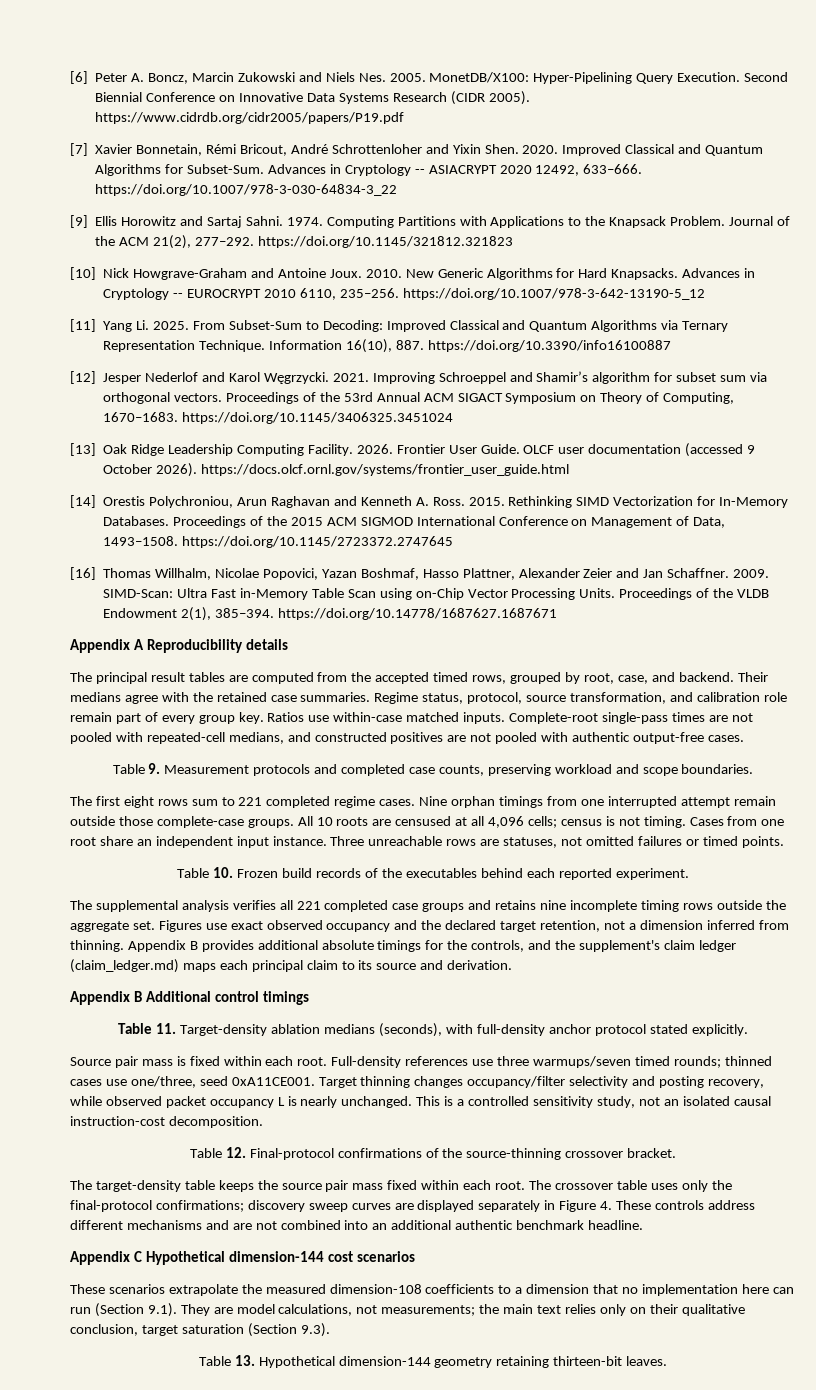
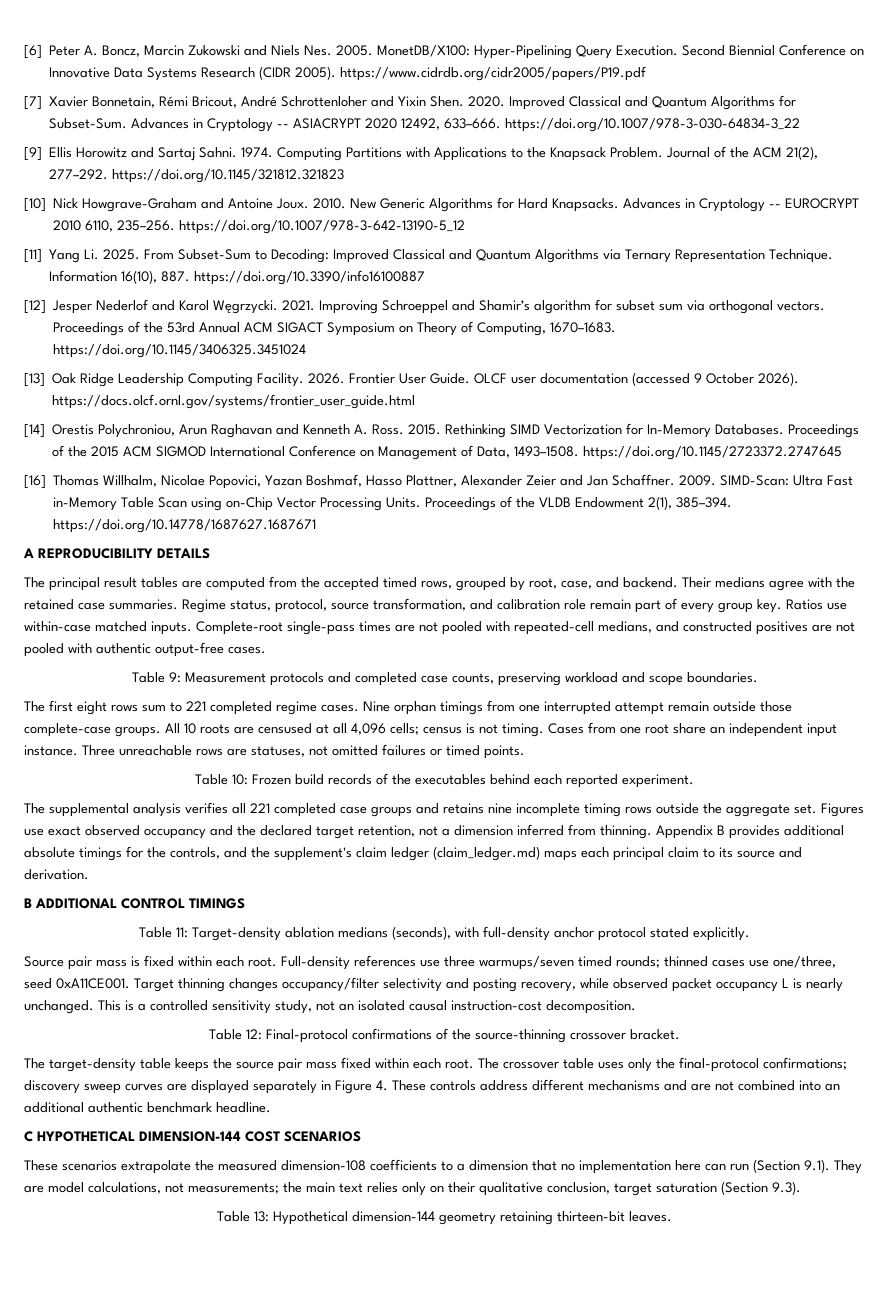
[70,639,288,653] Appendix A Reproducibility details -> [23,548,210,559] A REPRODUCIBILITY DETAILS
[148,763,161,774] 9. -> [168,672,181,683] 9:
[213,867,234,878] 10. -> [232,774,248,785] 10:
[70,991,309,1005] [118,1023,177,1034] Appendix B Additional control timings // Table 11. -> [24,898,245,909] [139,927,188,938] B ADDITIONAL CONTROL TIMINGS // Table 11:
[225,1147,246,1158] 12. -> [246,1029,262,1040] 12:
[70,1251,415,1265] Appendix C Hypothetical dimension-144 cost scenarios -> [24,1131,361,1142] C HYPOTHETICAL DIMENSION-144 COST SCENARIOS
[234,1355,255,1366] 13. -> [254,1211,269,1222] 13:

